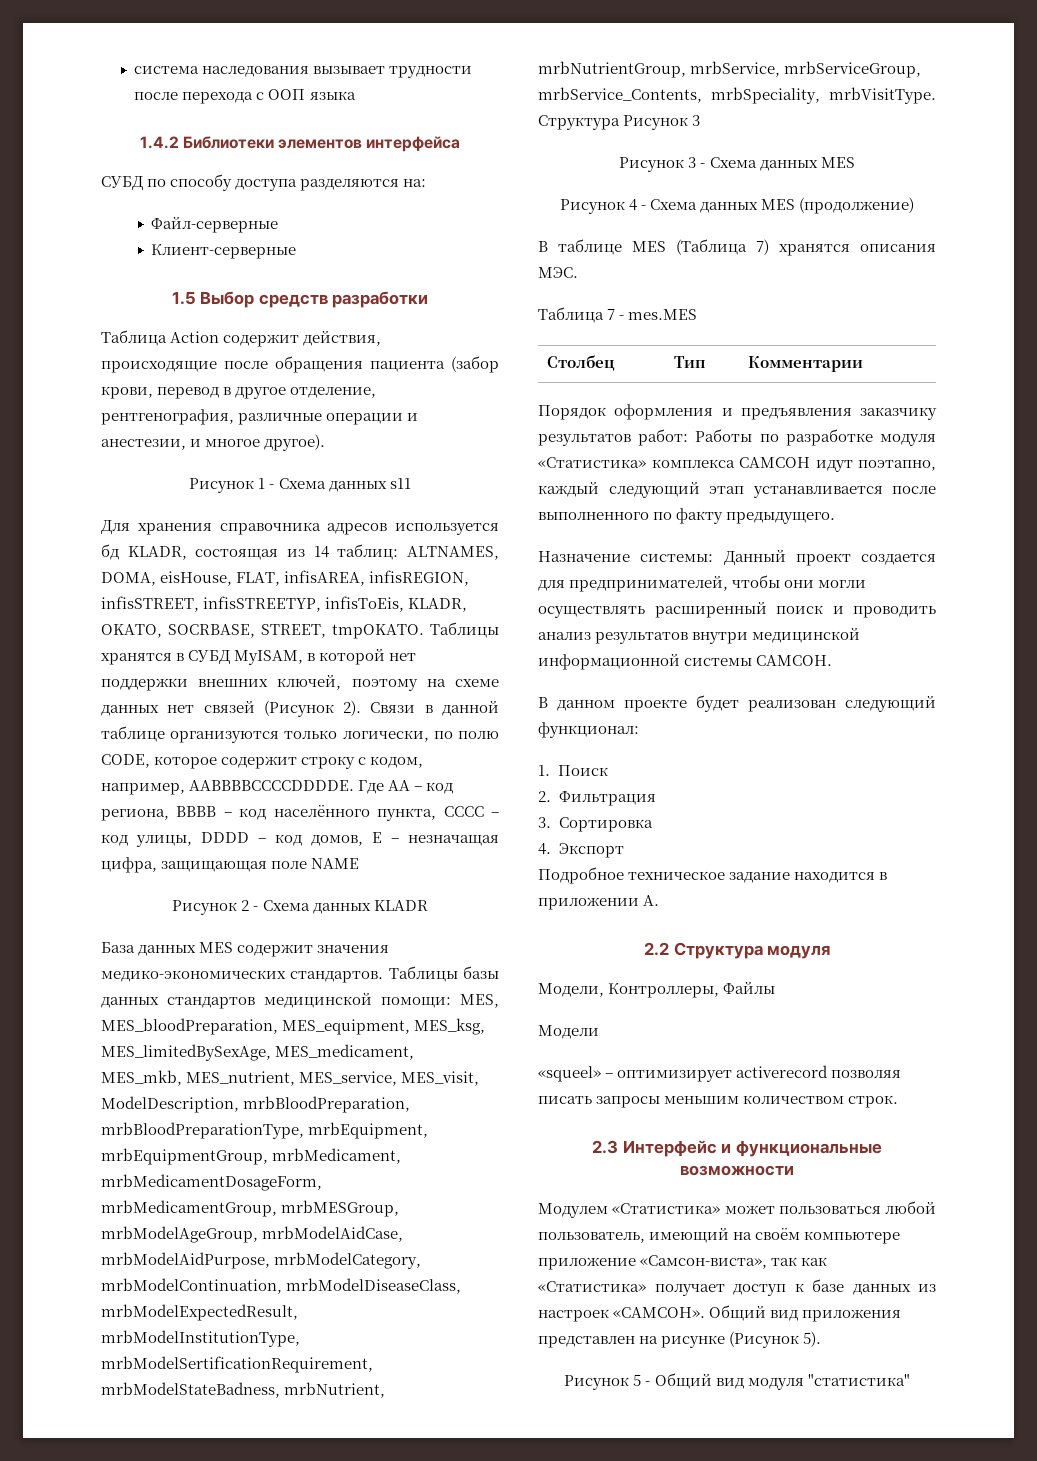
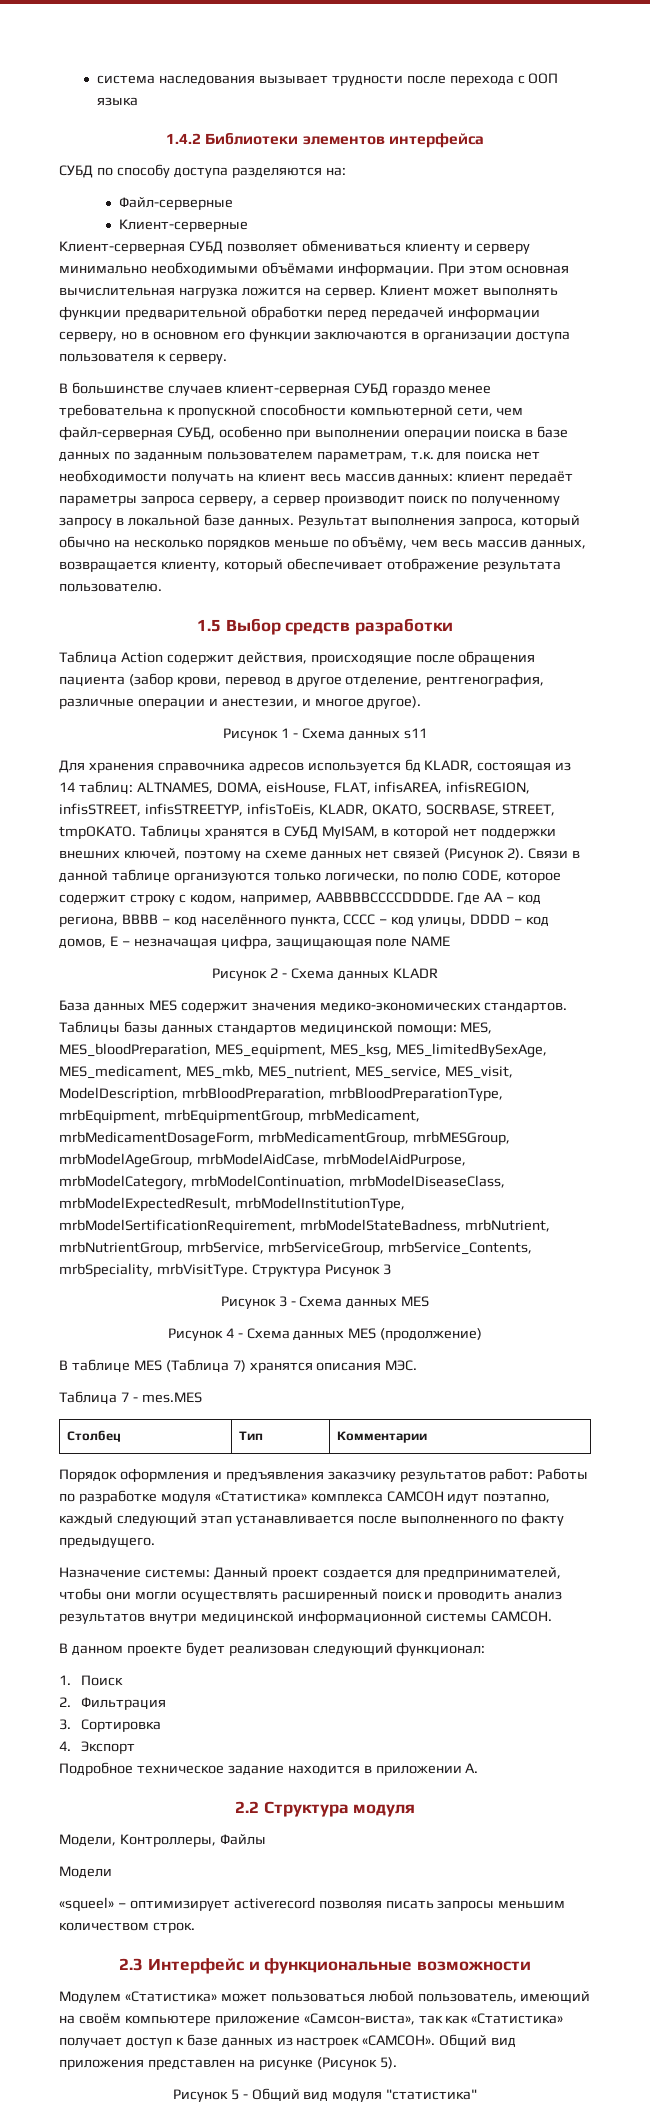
(297, 251) none -> [59,240,531,254] [59,262,570,276] [59,285,559,298] [59,306,540,320] [59,328,571,342] [59,353,227,364] [59,382,492,396] [59,404,524,418] [59,426,569,440] [59,451,541,462] [59,470,574,484] [59,495,561,506] [59,514,581,528] [59,536,587,550] [59,558,561,572] [59,583,162,592] // Клиент-серверная СУБД позволяет обмениваться клиенту и серверу минимально необходимыми объёмами информации. При этом основная вычислительная нагрузка ложится на сервер. Клиент может выполнять функции предварительной обработки перед передачей информации серверу, но в основном его функции заключаются в организации доступа пользователя к серверу. // В большинстве случаев клиент-серверная СУБД гораздо менее требовательна к пропускной способности компьютерной сети, чем файл-серверная СУБД, особенно при выполнении операции поиска в базе данных по заданным пользователем параметрам, т.к. для поиска нет необходимости получать на клиент весь массив данных: клиент передаёт параметры запроса серверу, а сервер производит поиск по полученному запросу в локальной базе данных. Результат выполнения запроса, который обычно на несколько порядков меньше по объёму, чем весь массив данных, возвращается клиенту, который обеспечивает отображение результата пользователю.

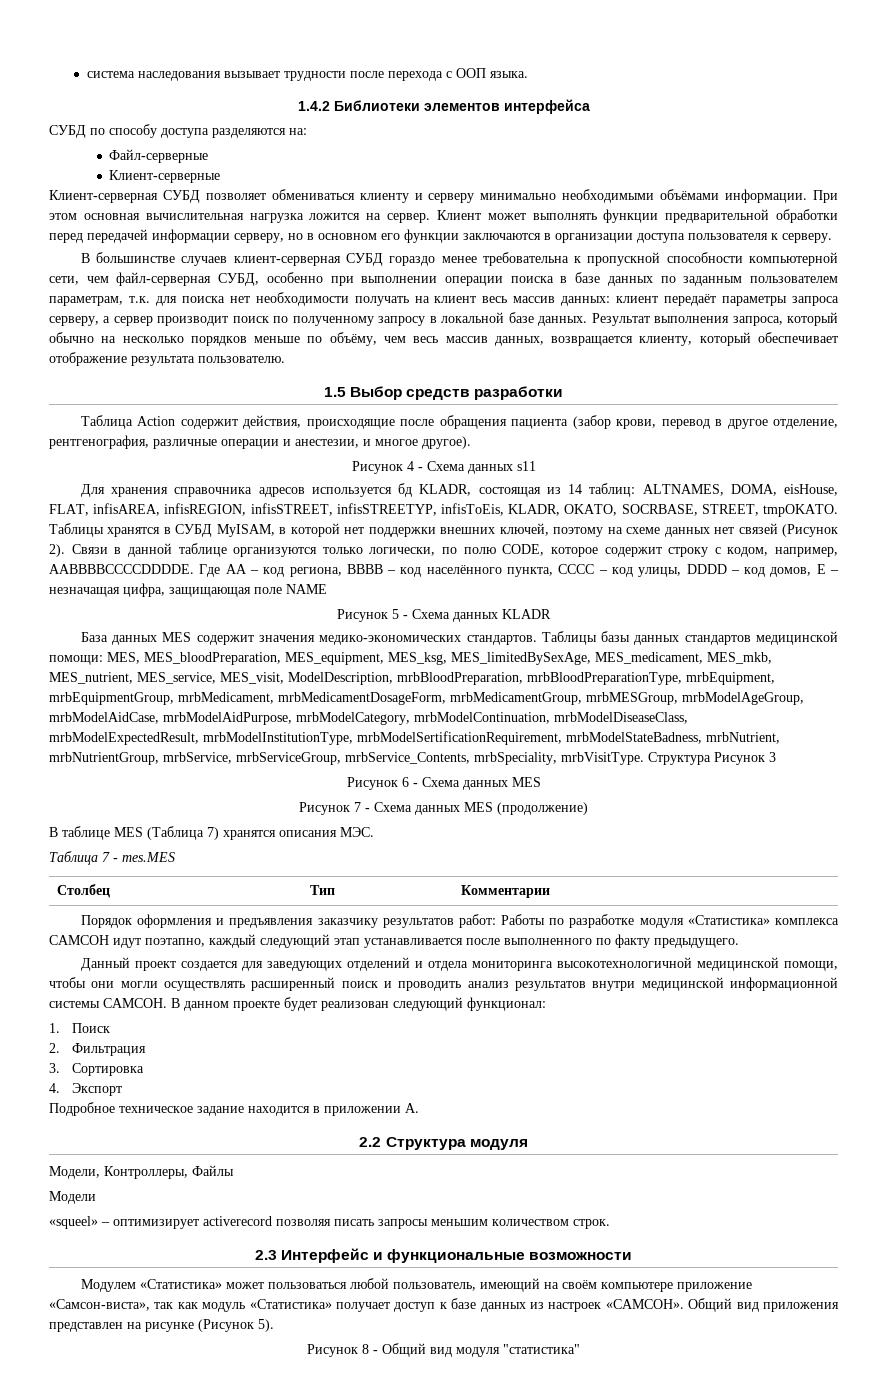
[97,97,139,106] языка -> [489,71,528,78] языка.
[281,728,290,738] 1 -> [406,461,414,471] 4
[270,968,279,978] 2 -> [392,609,399,619] 5
[278,1296,287,1307] 3 -> [401,777,409,787] 6
[225,1328,234,1338] 4 -> [354,802,361,812] 7
[59,1567,210,1578] Назначение системы: -> (739, 943) none
[423,1567,562,1580] предпринимателей, -> [266,957,839,971] заведующих отделений и отдела мониторинга высокотехнологичной медицинской помощи,
(552, 1616) // -> (167, 1003) none
(469, 2019) none -> [202,1302,246,1312] модуль
[230,2089,239,2100] 5 -> [362,1344,369,1354] 8

